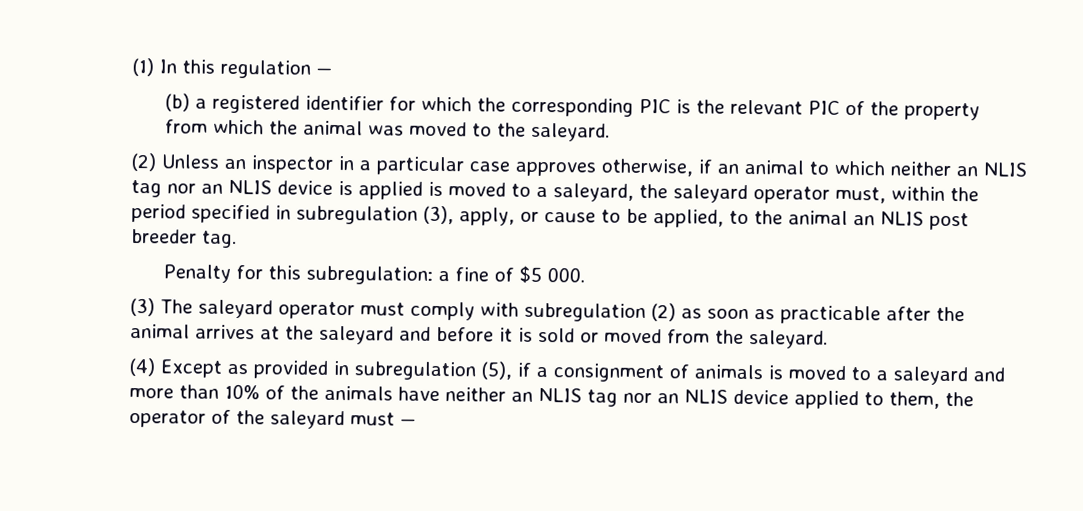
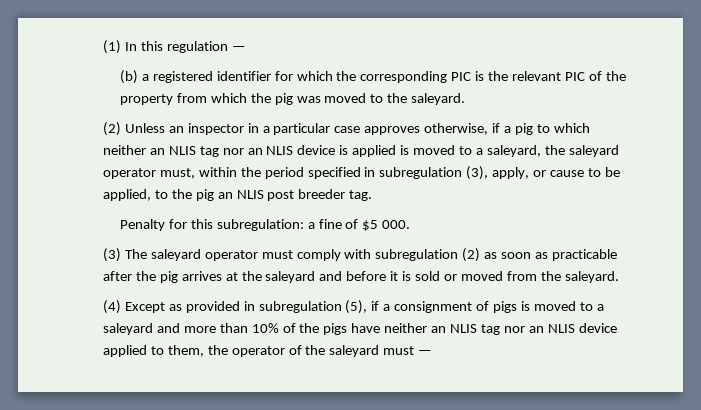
[303,120,364,136] animal -> [274,93,293,105] pig
[716,159,804,175] an animal -> [504,123,533,135] a pig
[787,210,848,225] animal -> [195,189,214,201] pig
[129,323,190,339] animal -> [159,271,178,283] pig
[693,364,763,380] animals -> [493,301,518,313] pigs
[323,385,393,401] animals -> [323,323,348,335] pigs

